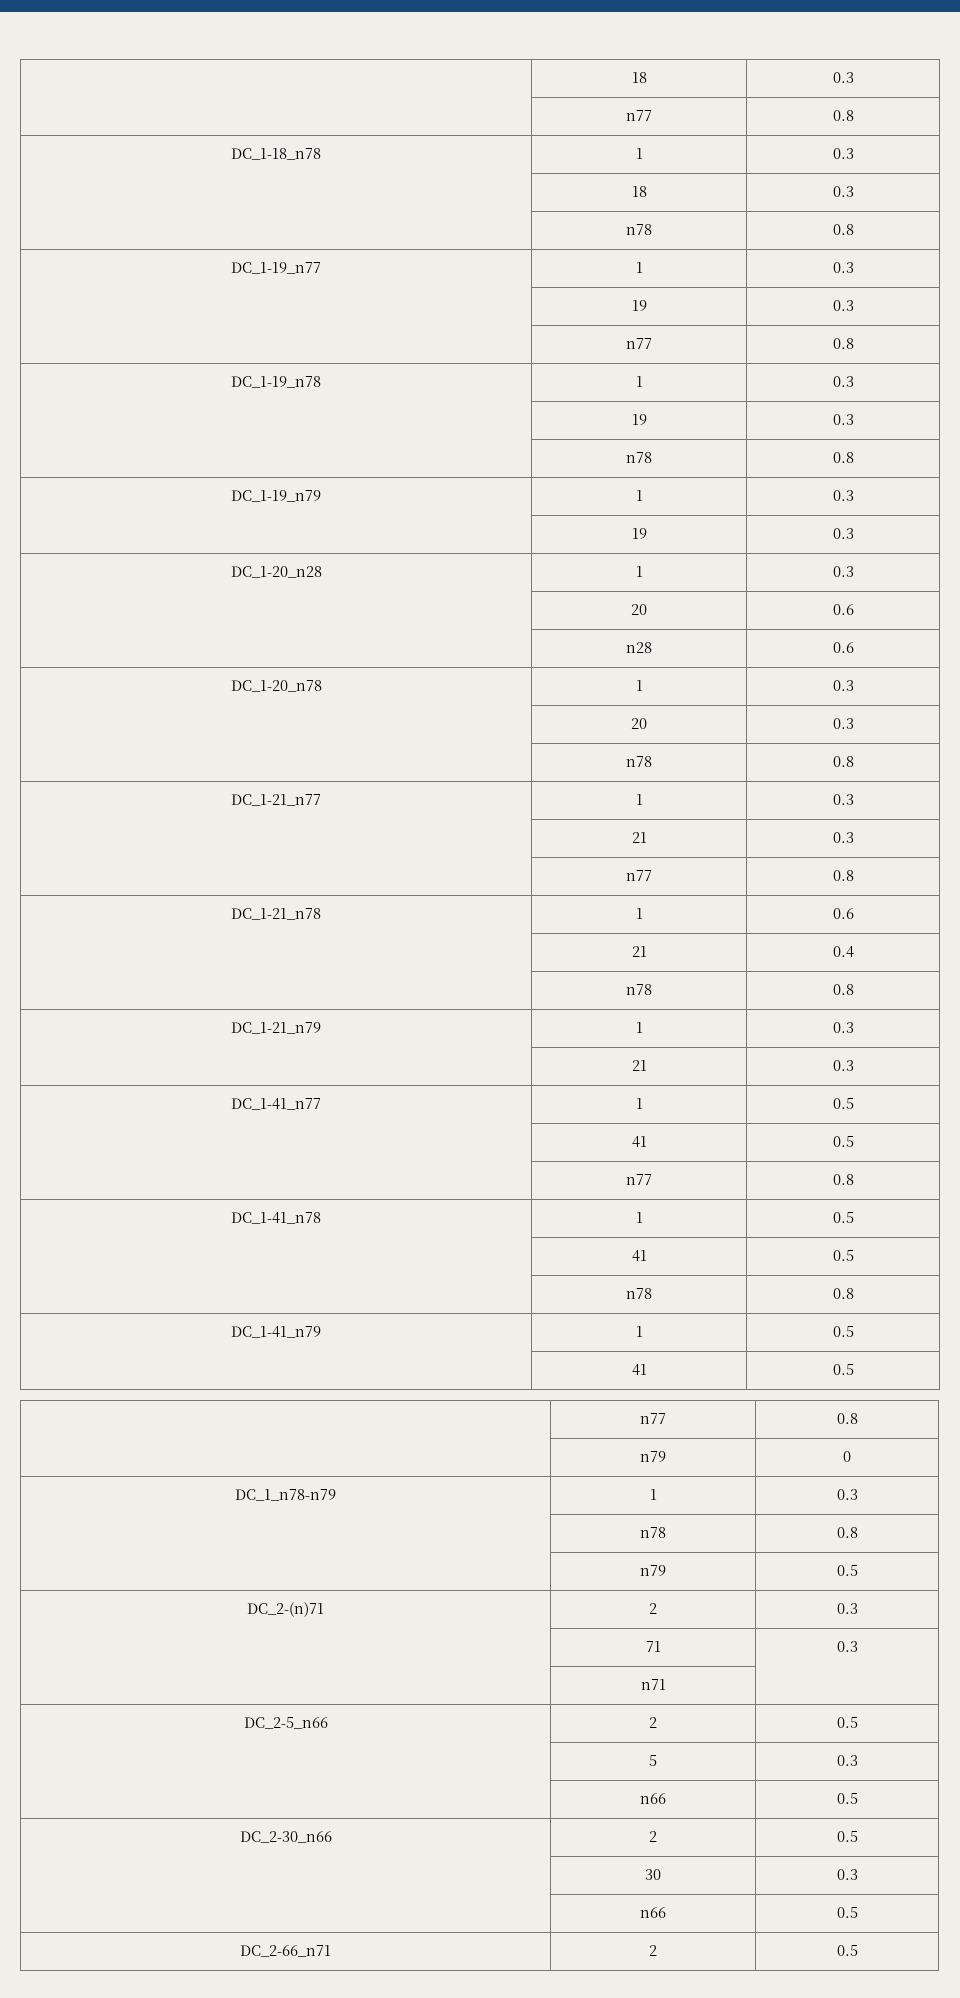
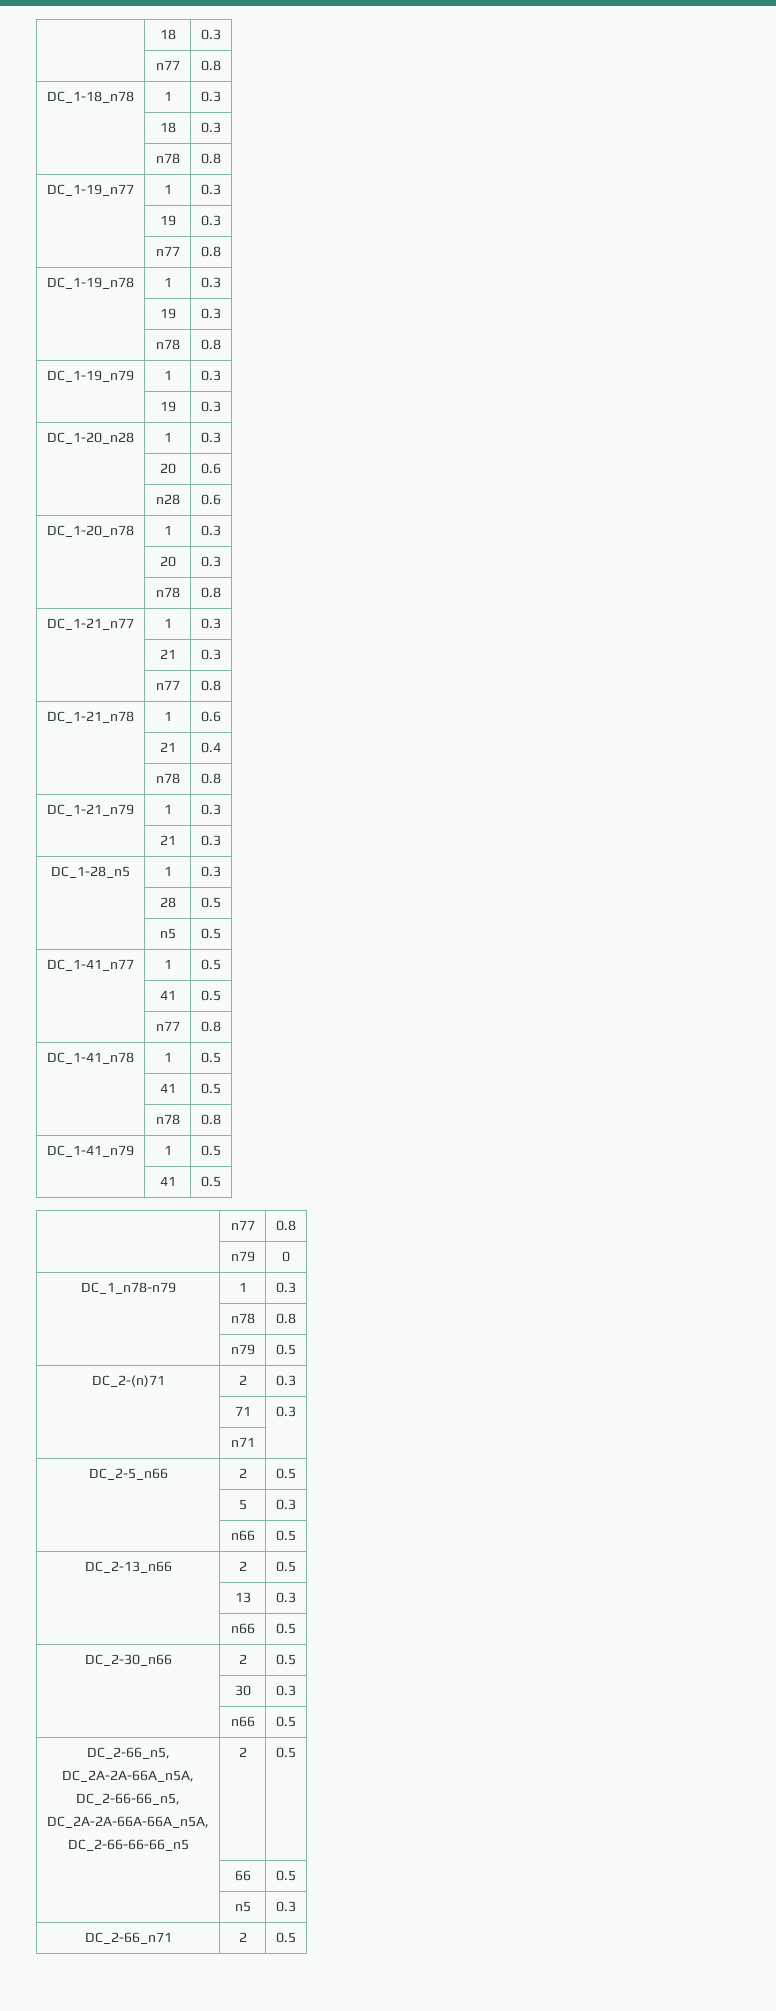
(854, 1065) none -> [51,866,130,878] [163,866,172,876] [201,866,221,877] [159,897,176,908] [201,897,221,908] [159,928,176,939] [201,928,221,939] // DC_1-28_n5 | 1 | 0.3 // | 28 | 0.5 // | n5 | 0.5
(858, 1798) none -> [84,1561,172,1573] [238,1561,247,1571] [276,1561,296,1572] [234,1592,251,1603] [276,1592,296,1603] [230,1623,255,1634] [276,1623,296,1634] // DC_2-13_n66 | 2 | 0.5 // | 13 | 0.3 // | n66 | 0.5
(858, 1912) none -> [86,1747,170,1759] [62,1770,194,1782] [76,1793,180,1805] [47,1816,209,1828] [67,1839,189,1851] [238,1747,247,1757] [276,1747,296,1758] [234,1870,251,1881] [276,1870,296,1881] [234,1901,251,1912] [276,1901,296,1912] // DC_2-66_n5, // DC_2A-2A-66A_n5A, // DC_2-66-66_n5, // DC_2A-2A-66A-66A_n5A, // DC_2-66-66-66_n5 | 2 | 0.5 // | 66 | 0.5 // | n5 | 0.3

